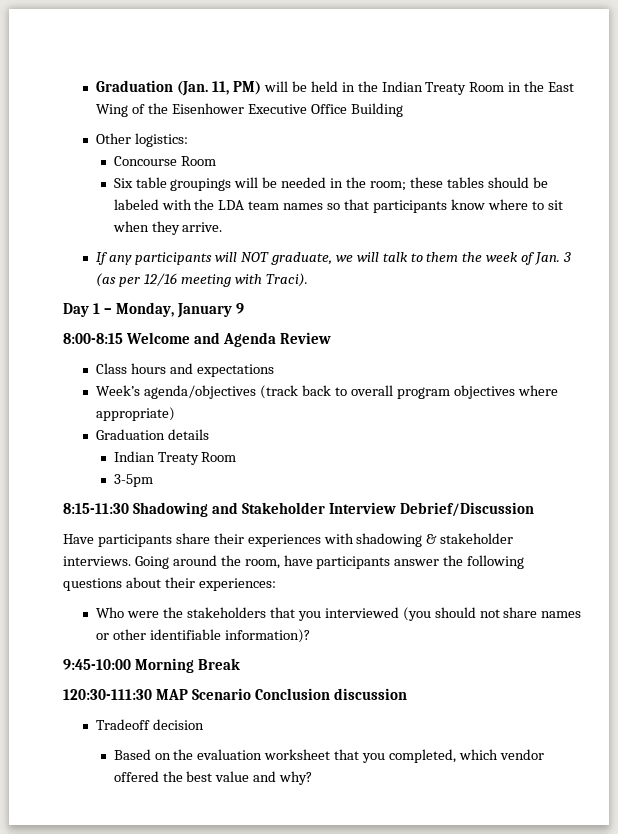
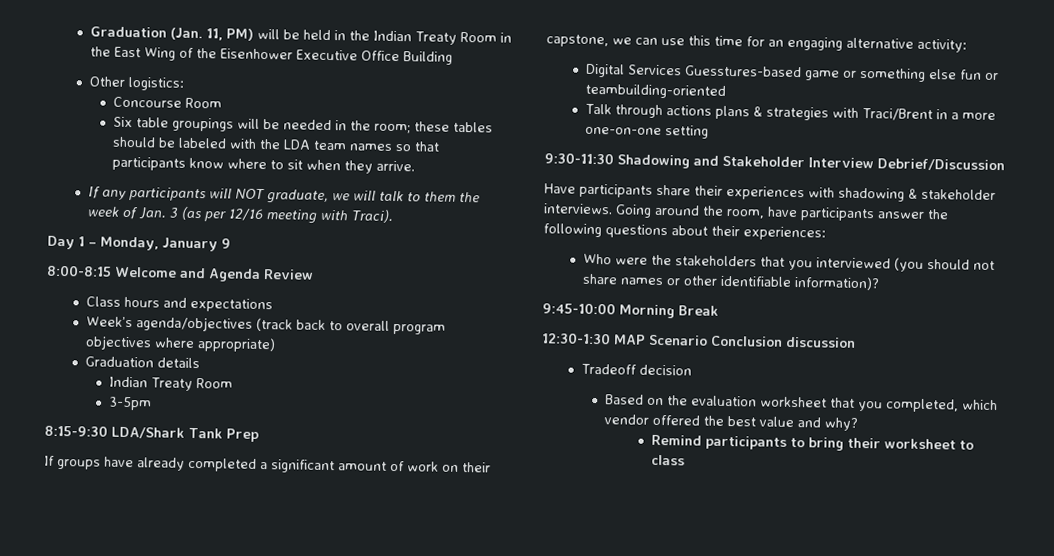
[63,503,129,514] 8:15-11:30 -> [44,424,259,442] [44,455,491,474] [546,34,967,53] [585,63,999,82] [584,83,726,99] [584,103,996,122] [584,125,709,139] [544,152,614,165] 8:15-9:30 LDA/Shark Tank Prep // If groups have already completed a significant amount of work on their capstone, we can use this time for an engaging alternative activity: // Digital Services Guesstures-based game or something else fun or teambuilding-oriented // Talk through actions plans & strategies with Traci/Brent in a more one-on-one setting // 9:30-11:30
[63,689,152,700] 120:30-111:30 -> [542,332,611,345] 12:30-1:30
(313, 778) none -> [651,434,975,451] [651,454,686,466] // Remind participants to bring their worksheet to class

